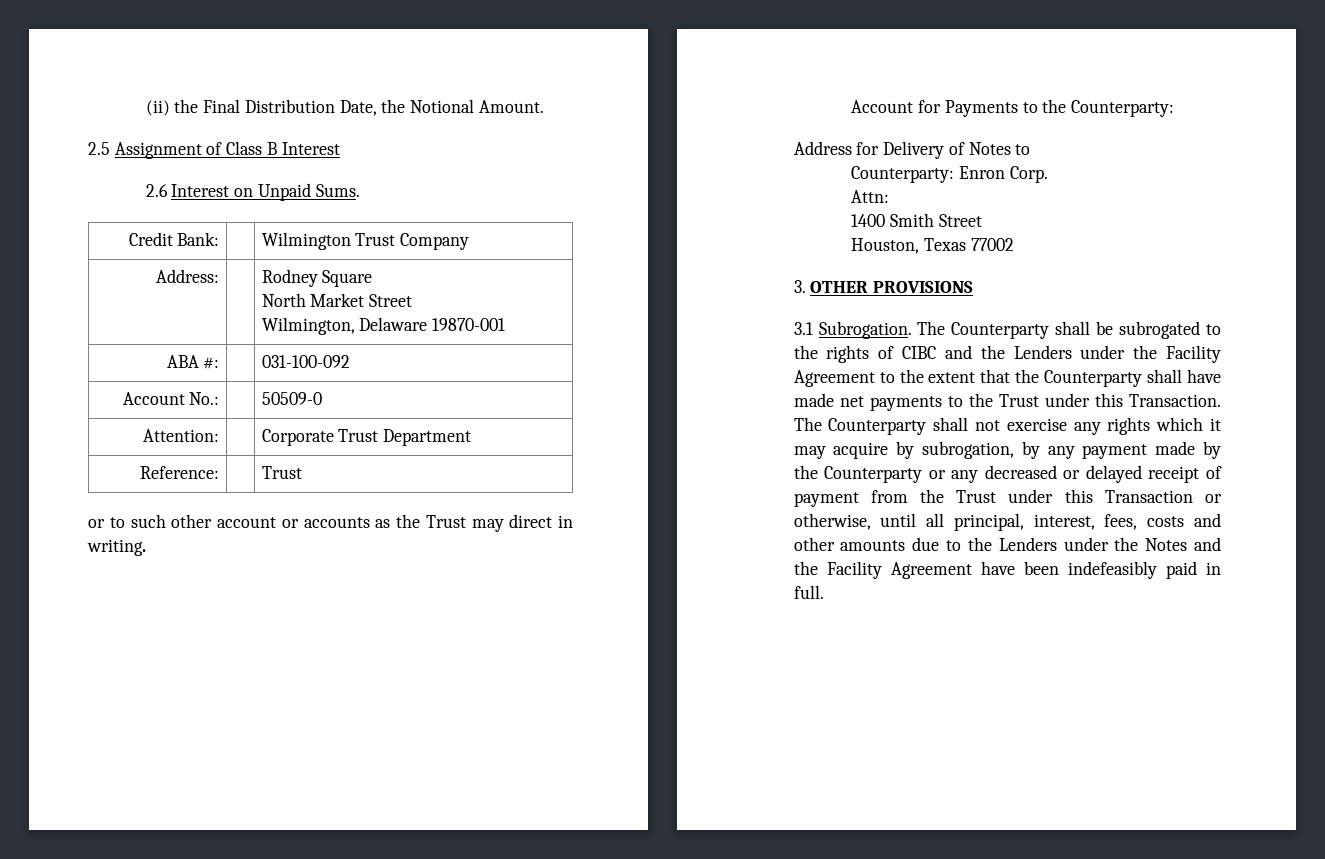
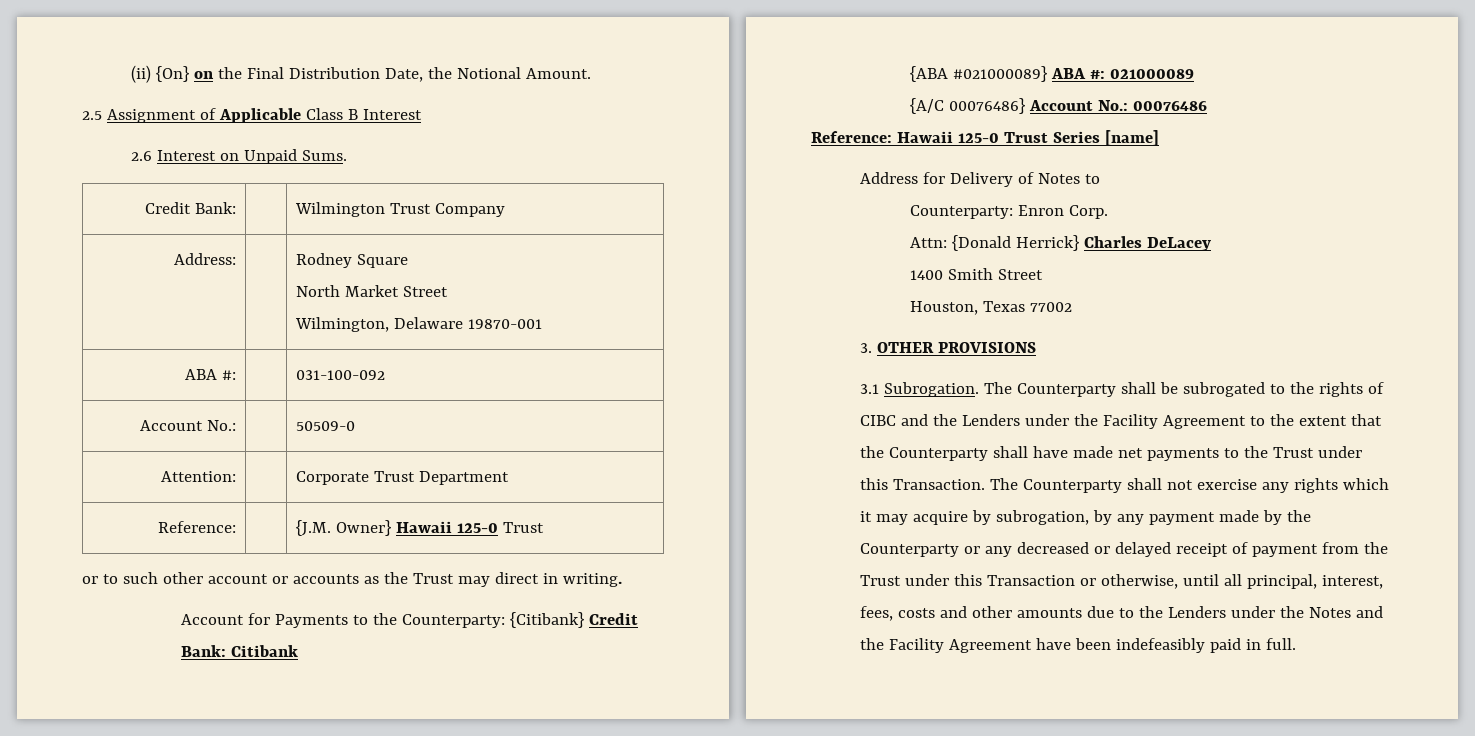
(170, 108) none -> [156,66,215,82] {On} on
(223, 148) none -> [218,108,301,123] Applicable
(220, 472) none -> [296,520,499,536] {J.M. Owner} Hawaii 125-0
(1174, 108) none -> [509,612,638,628] [180,645,298,657] [909,66,1194,82] [909,98,1207,114] [811,130,1159,146] {Citibank} Credit Bank: Citibank // {ABA #021000089} ABA #: 021000089 // {A/C 00076486} Account No.: 00076486 // Reference: Hawaii 125-0 Trust Series [name]
(890, 196) none -> [951,235,1211,251] {Donald Herrick} Charles DeLacey

